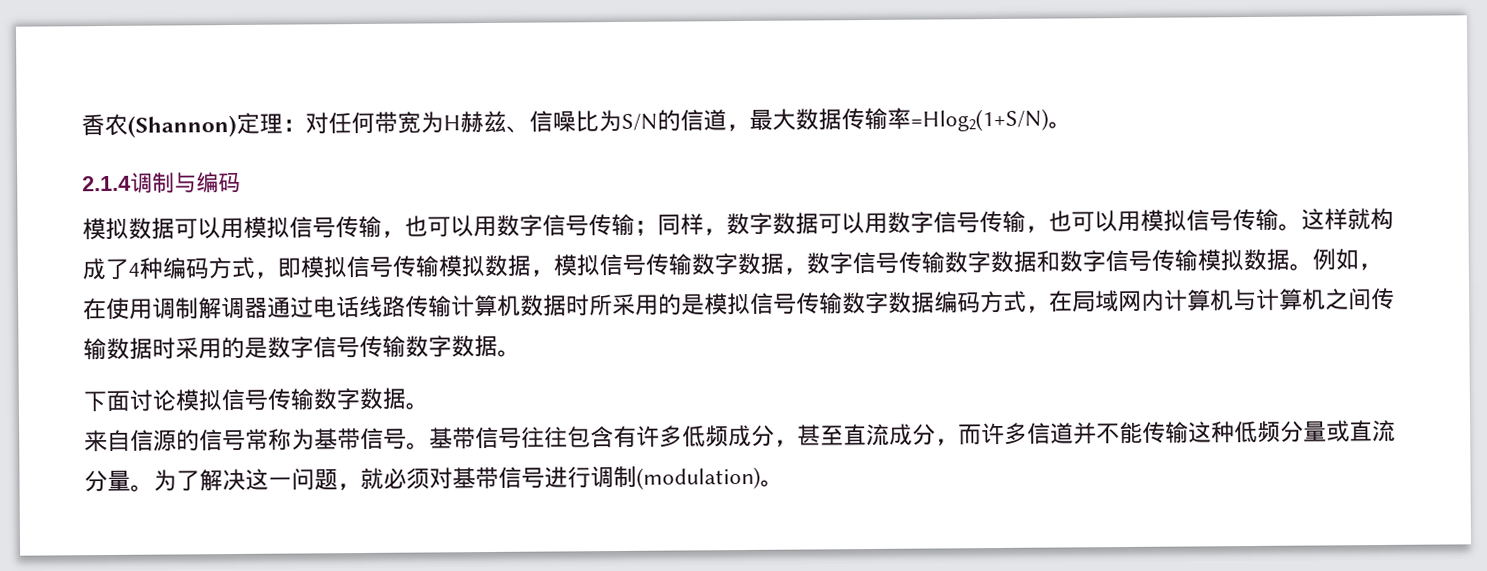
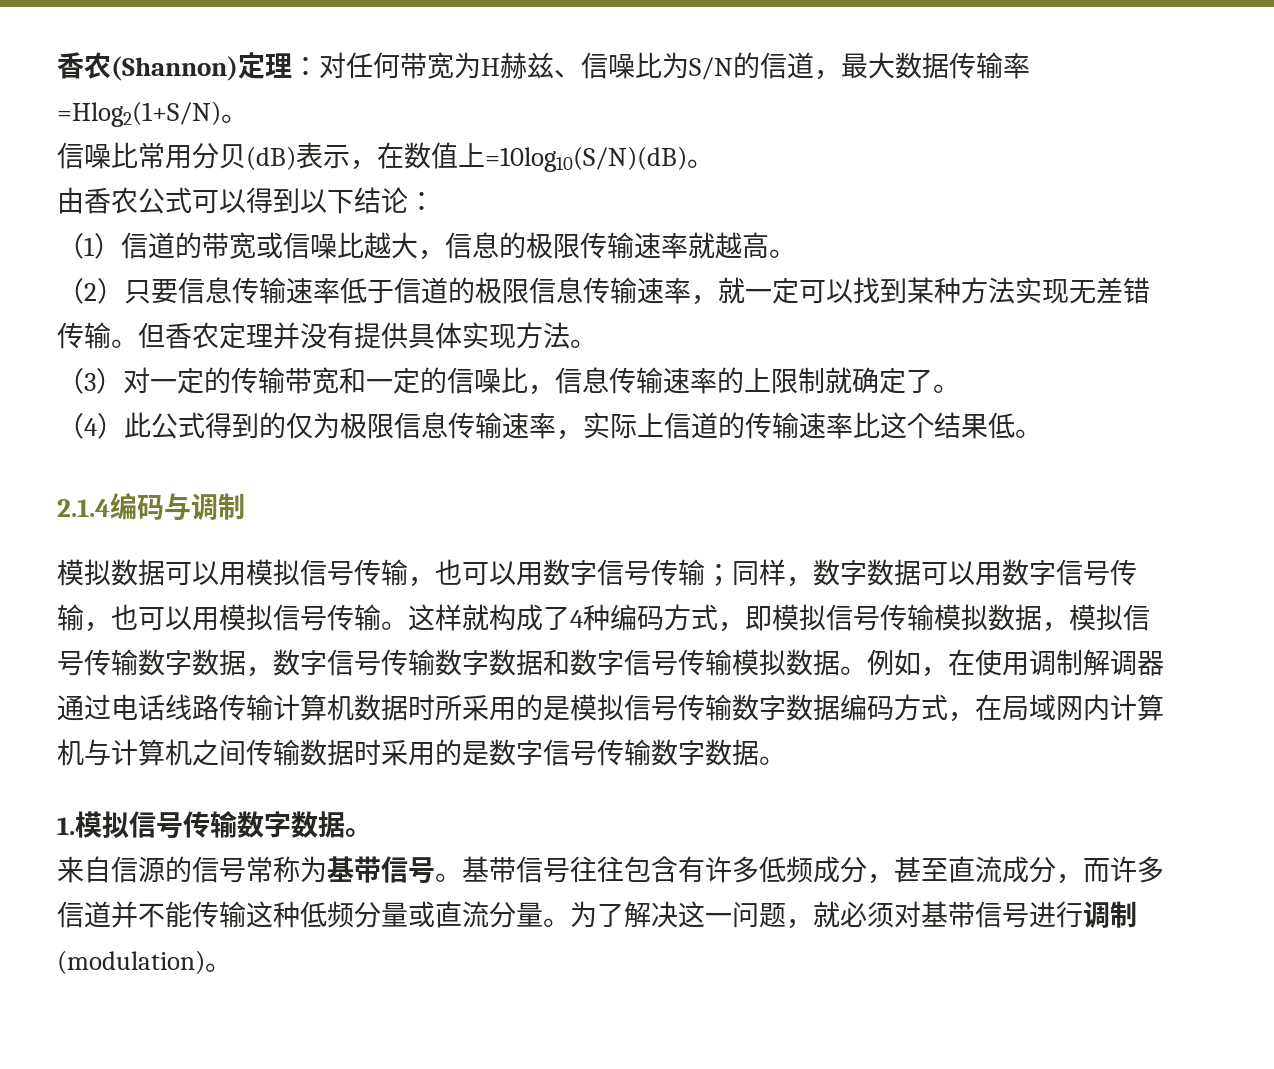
(1072, 125) none -> [57,142,714,172] [57,187,435,214] [57,232,796,260] [57,277,1150,305] [57,322,597,349] [57,367,960,395] [57,412,1042,440] // 信噪比常用分贝(dB)表示，在数值上=10log10(S/N)(dB)。 // 由香农公式可以得到以下结论： // （1）信道的带宽或信噪比越大，信息的极限传输速率就越高。 // （2）只要信息传输速率低于信道的极限信息传输速率，就一定可以找到某种方法实现无差错传输。但香农定理并没有提供具体实现方法。 // （3）对一定的传输带宽和一定的信噪比，信息传输速率的上限制就确定了。 // （4）此公式得到的仅为极限信息传输速率，实际上信道的传输速率比这个结果低。
[130,171,241,194] 调制与编码 -> [110,493,245,521] 编码与调制
[83,389,176,413] 下面讨论 -> [57,817,75,835] 1.

